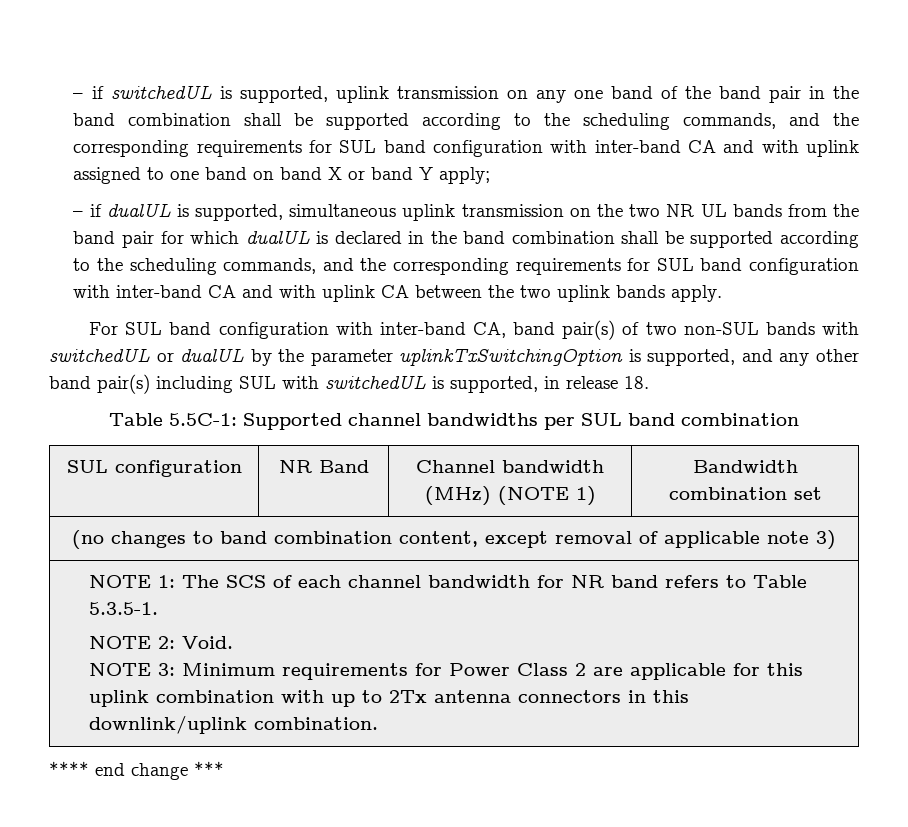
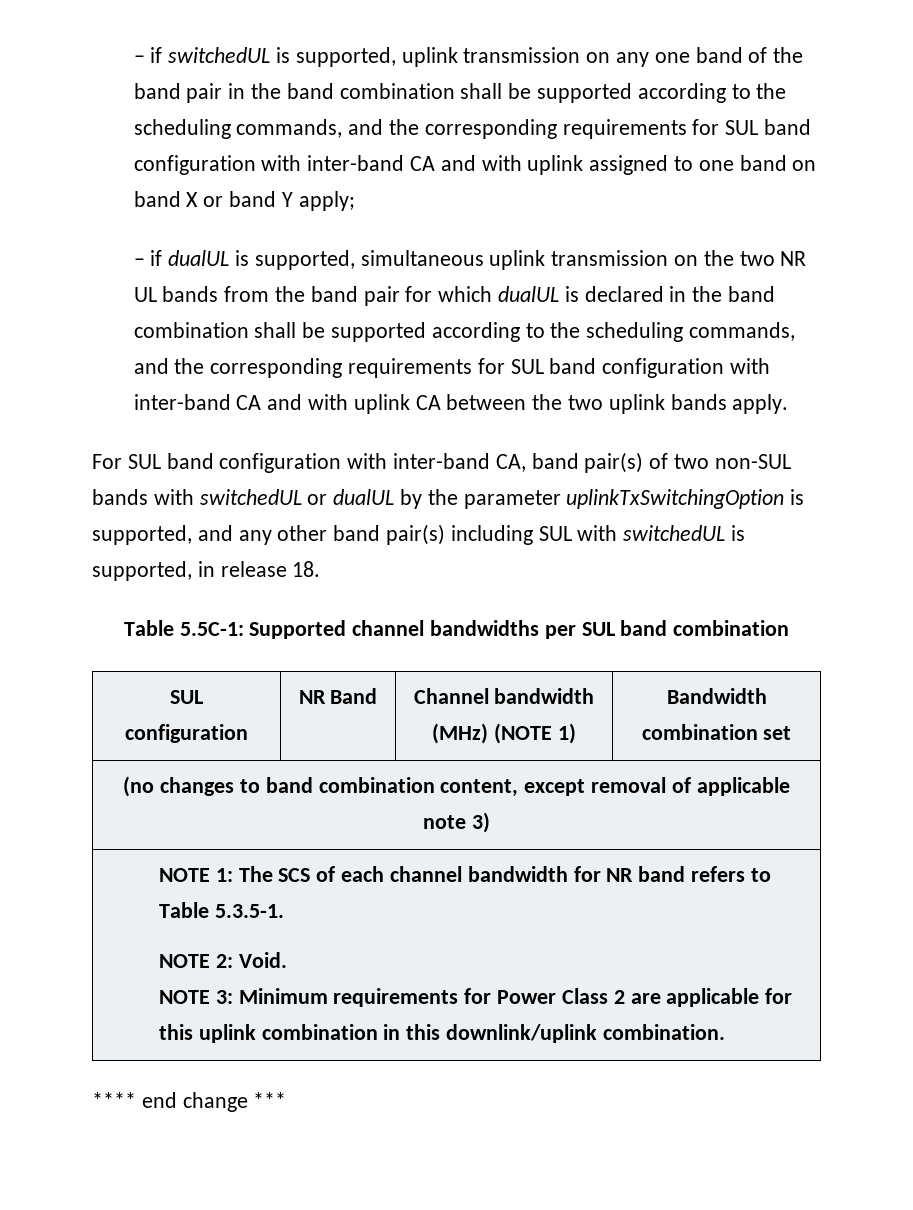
[281,690,622,707] with up to 2Tx antenna connectors -> (378, 1032) none

